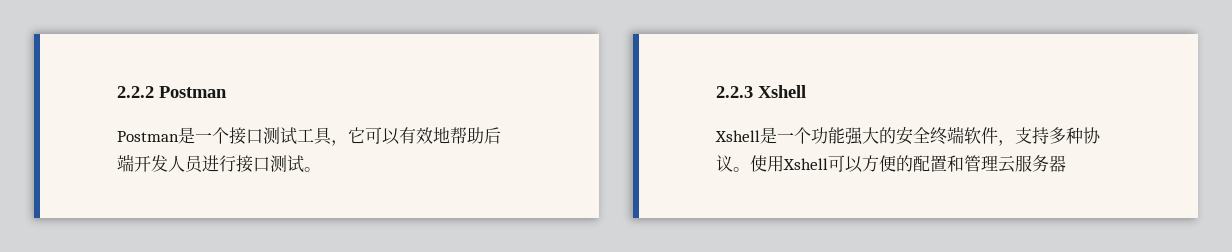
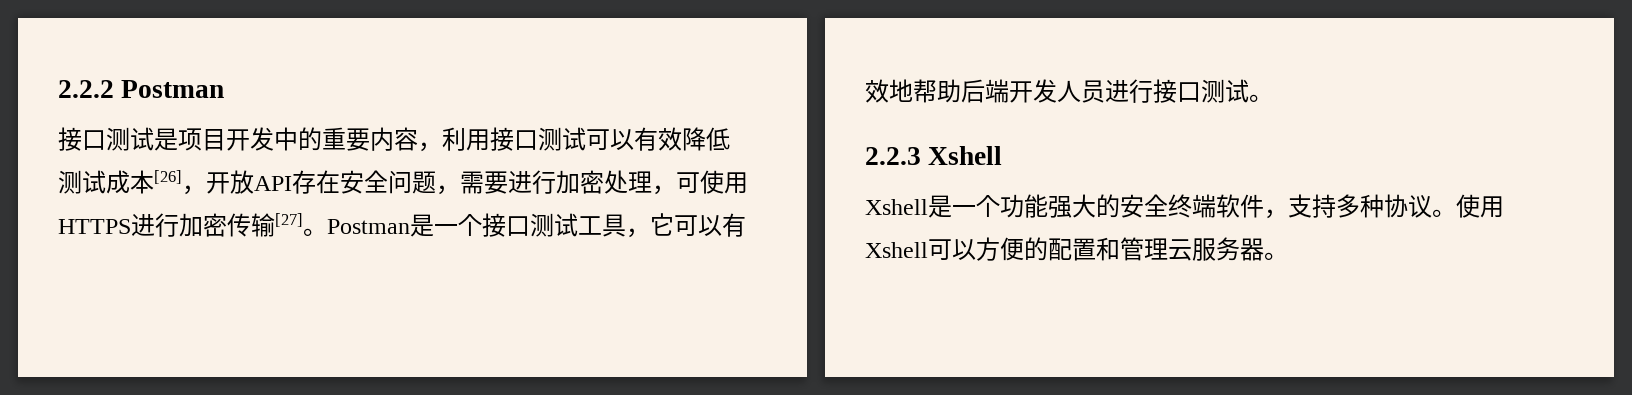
(227, 92) none -> [58,127,730,152] [58,170,182,194] [182,170,748,195] [58,213,303,237] [303,228,327,236] 接口测试是项目开发中的重要内容，利用接口测试可以有效降低测试成本[26]，开放API存在安全问题，需要进行加密处理，可使用HTTPS进行加密传输[27]。
(1066, 163) none -> [1264,252,1288,260] 。

